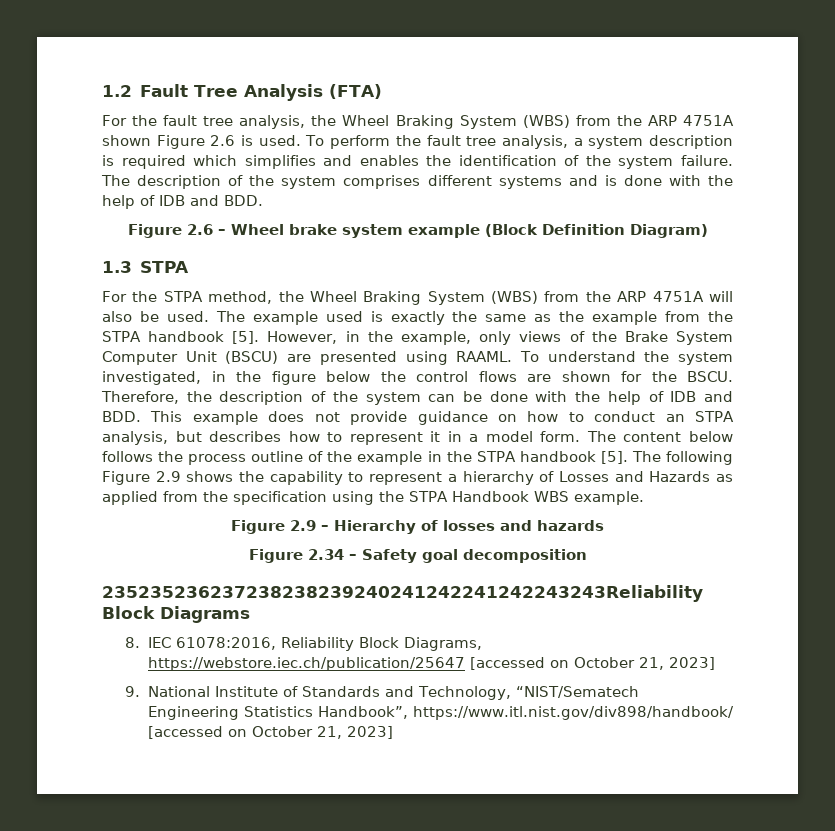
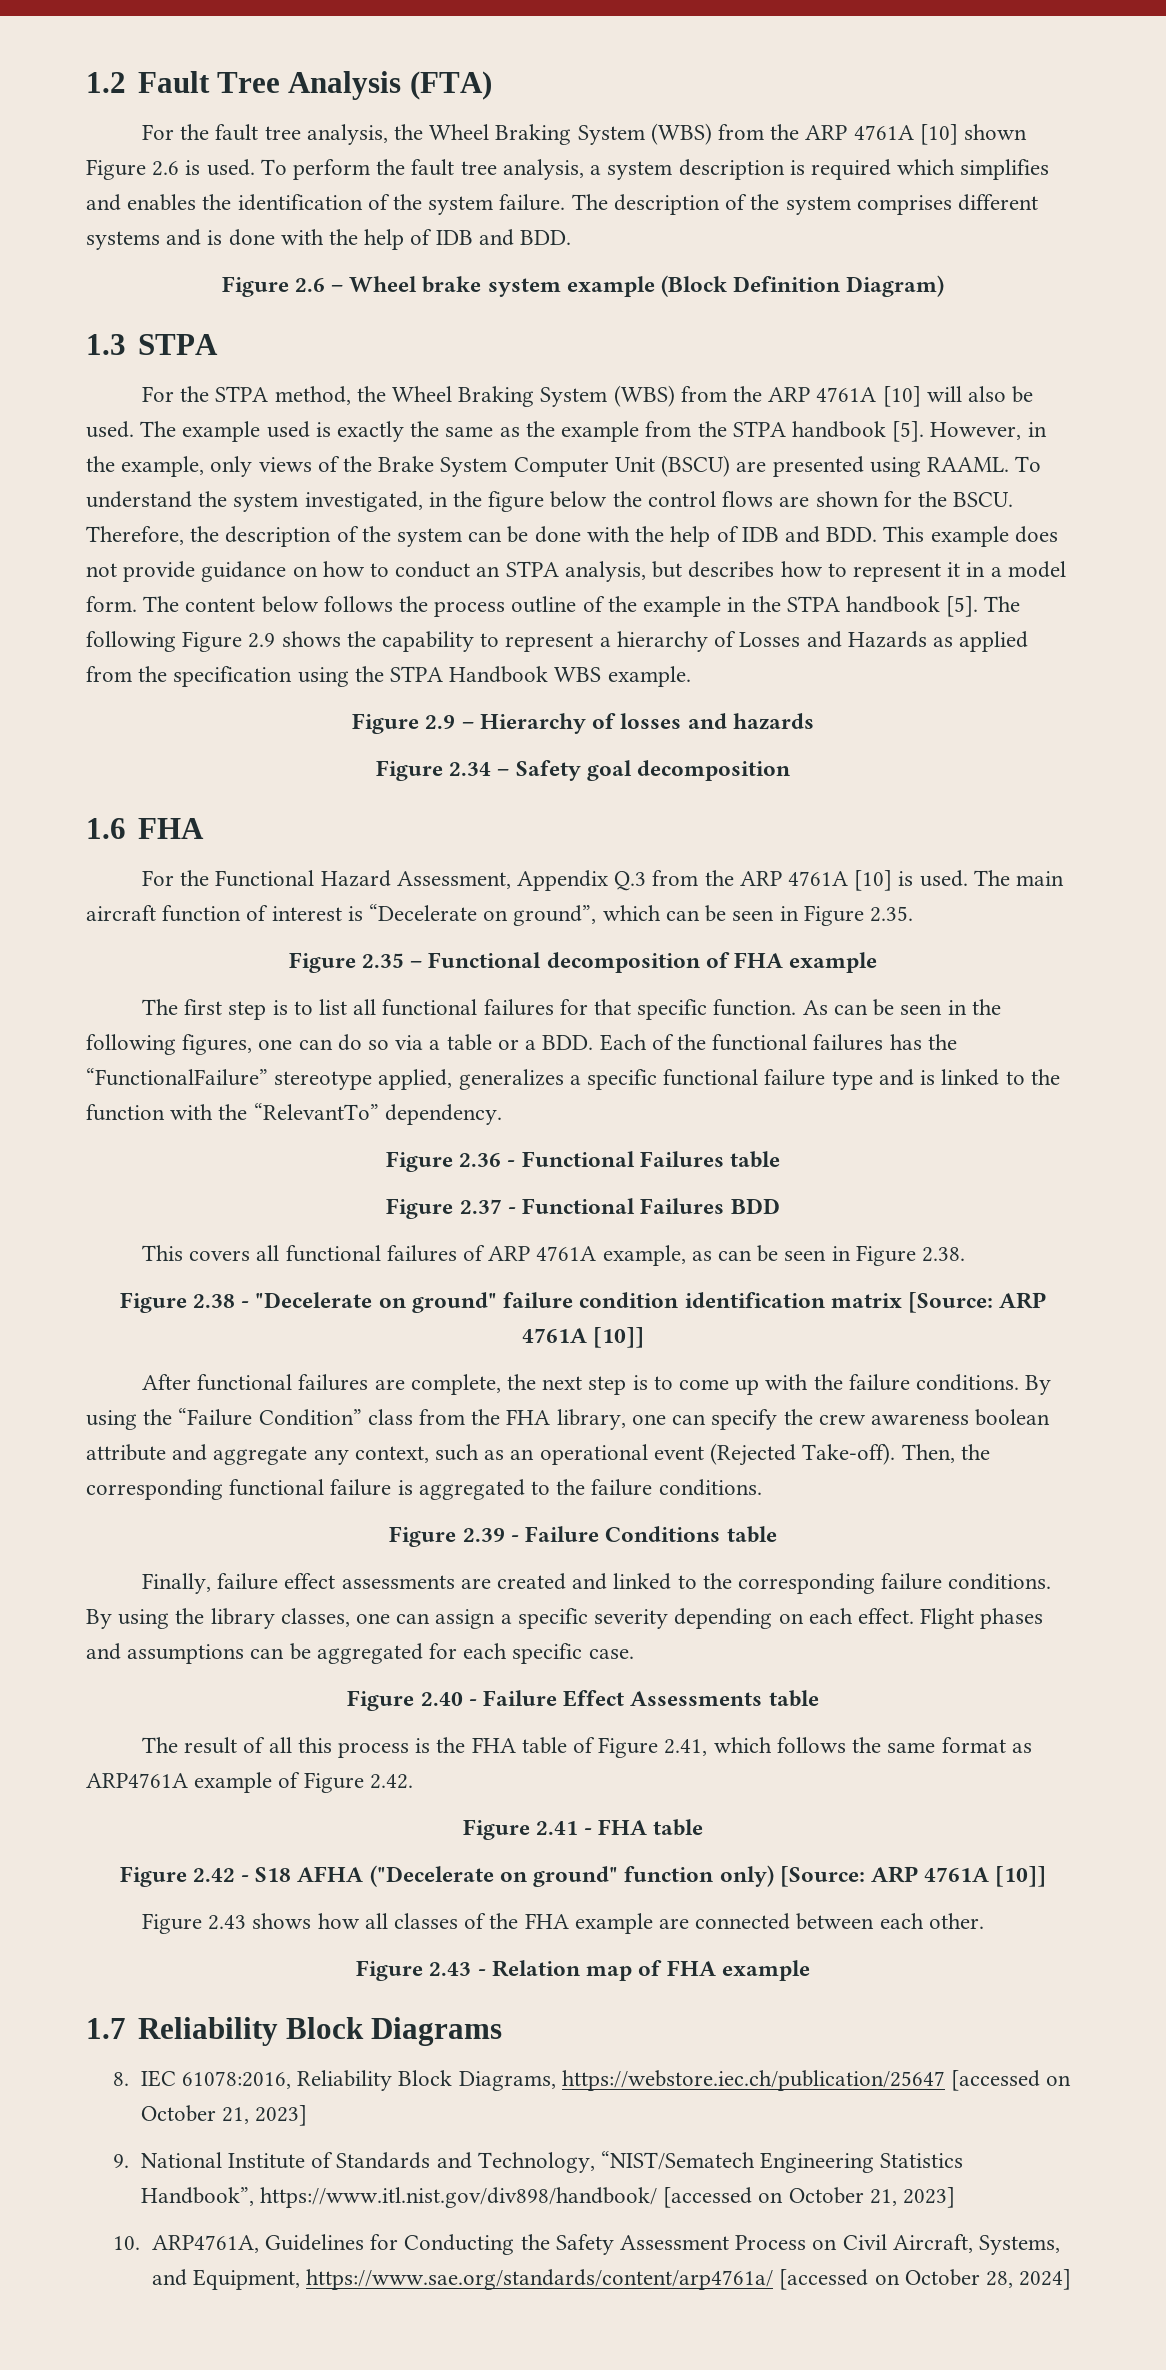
[683,115,735,126] 4751A -> [853,124,958,145] 4761A [10]
[652,291,704,302] 4751A -> [816,386,921,407] 4761A [10]
[102,585,703,602] 235235236237238238239240241242241242243243Reliability -> [86,818,204,839] [141,870,1065,891] [86,904,913,926] [288,952,878,973] [141,999,1001,1020] [86,1034,957,1055] [86,1068,1060,1090] [86,1103,502,1125] [385,1151,781,1172] [386,1198,780,1219] [141,1245,966,1266] [119,1292,1047,1313] [521,1327,645,1348] [141,1374,1052,1395] [86,1408,1051,1430] [86,1443,990,1466] [86,1479,762,1500] [389,1526,777,1547] [141,1573,1052,1594] [86,1608,1044,1629] [86,1643,634,1664] [347,1690,819,1711] [141,1737,1032,1758] [86,1772,413,1793] [462,1819,704,1840] [119,1865,1047,1887] [141,1913,984,1934] [356,1960,810,1981] [86,2017,278,2046] 1.6 FHA // For the Functional Hazard Assessment, Appendix Q.3 from the ARP 4761A [10] is used. The main aircraft function of interest is “Decelerate on ground”, which can be seen in Figure 2.35. // Figure 2.35 – Functional decomposition of FHA example // The first step is to list all functional failures for that specific function. As can be seen in the following figures, one can do so via a table or a BDD. Each of the functional failures has the “FunctionalFailure” stereotype applied, generalizes a specific functional failure type and is linked to the function with the “RelevantTo” dependency. // Figure 2.36 - Functional Failures table // Figure 2.37 - Functional Failures BDD // This covers all functional failures of ARP 4761A example, as can be seen in Figure 2.38. // Figure 2.38 - "Decelerate on ground" failure condition identification matrix [Source: ARP 4761A [10]] // After functional failures are complete, the next step is to come up with the failure conditions. By using the “Failure Condition” class from the FHA library, one can specify the crew awareness boolean attribute and aggregate any context, such as an operational event (Rejected Take-off). Then, the corresponding functional failure is aggregated to the failure conditions. // Figure 2.39 - Failure Conditions table // Finally, failure effect assessments are created and linked to the corresponding failure conditions. By using the library classes, one can assign a specific severity depending on each effect. Flight phases and assumptions can be aggregated for each specific case. // Figure 2.40 - Failure Effect Assessments table // The result of all this process is the FHA table of Figure 2.41, which follows the same format as ARP4761A example of Figure 2.42. // Figure 2.41 - FHA table // Figure 2.42 - S18 AFHA ("Decelerate on ground" function only) [Source: ARP 4761A [10]] // Figure 2.43 shows how all classes of the FHA example are connected between each other. // Figure 2.43 - Relation map of FHA example // 1.7 Reliability
(393, 732) none -> [113,2234,1061,2255] [151,2269,1072,2290] // 10. ARP4761A, Guidelines for Conducting the Safety Assessment Process on Civil Aircraft, Systems, and Equipment, https://www.sae.org/standards/content/arp4761a/ [accessed on October 28, 2024]

